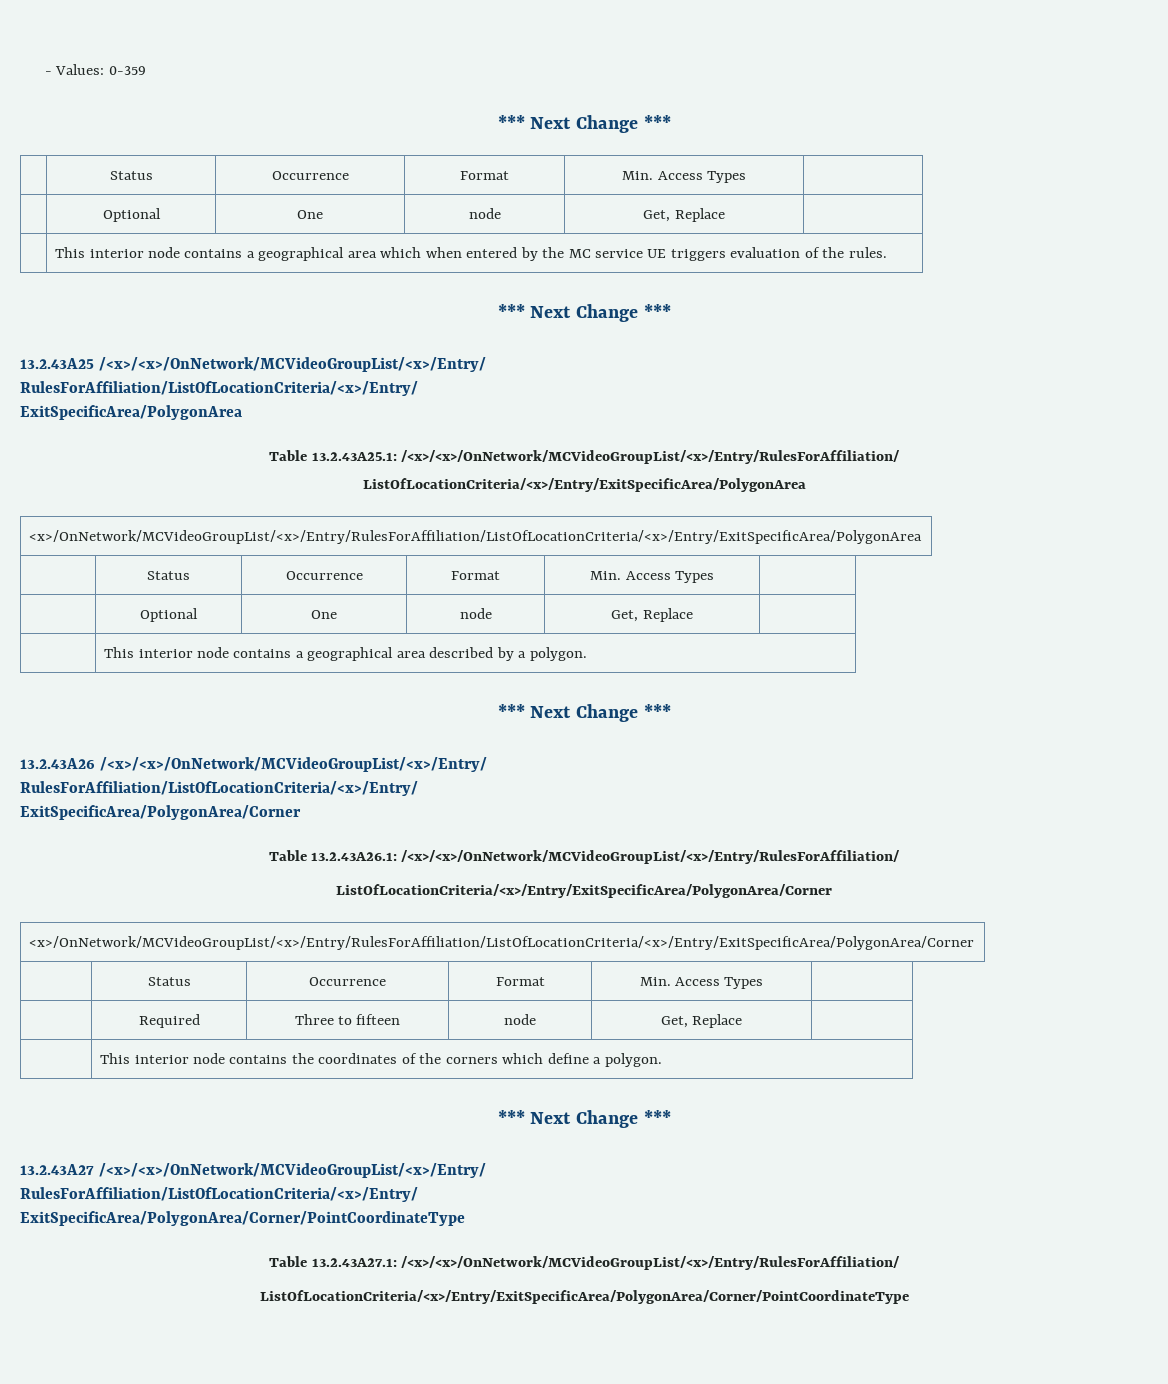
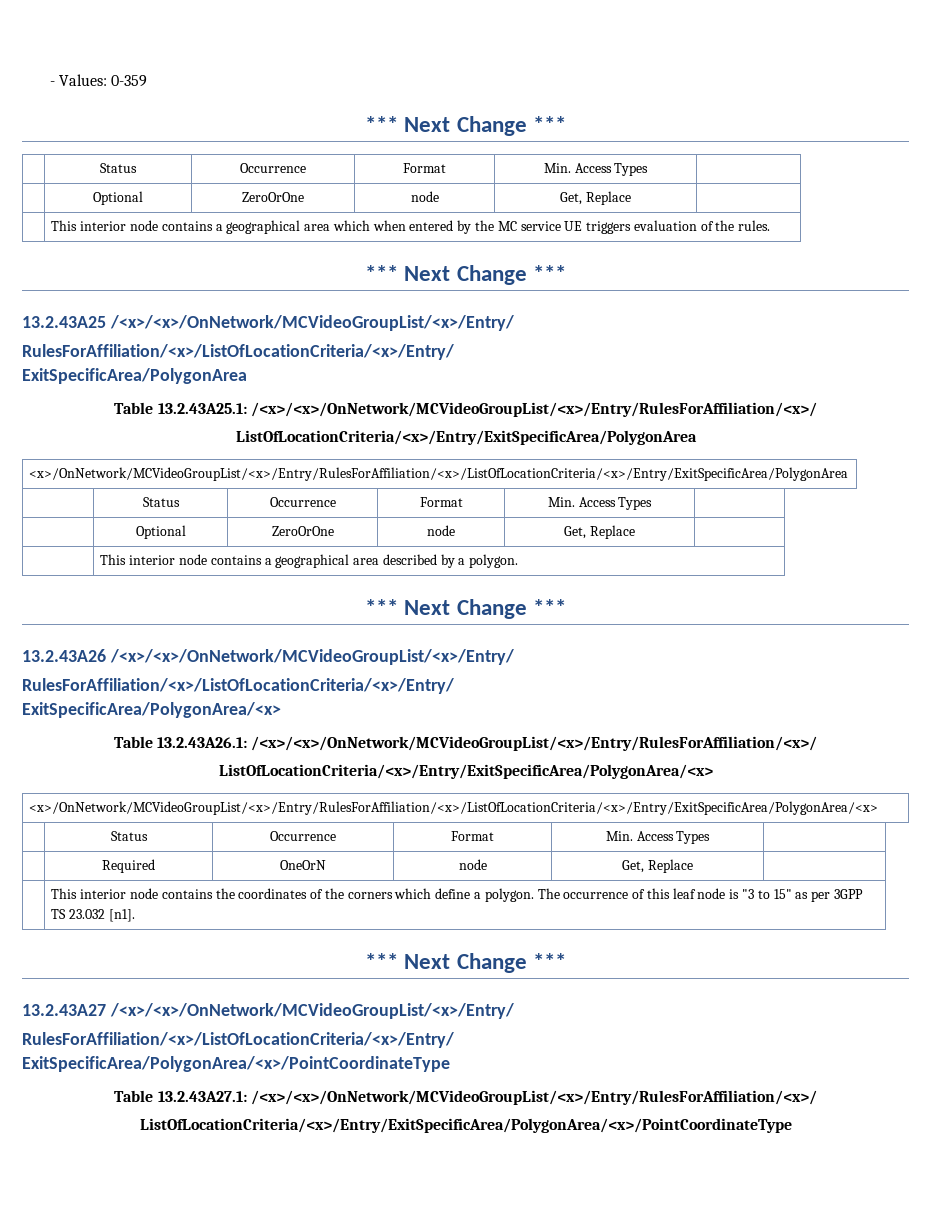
[297,210,323,219] One -> [242,192,304,202] ZeroOrOne
[20,381,418,396] RulesForAffiliation/ListOfLocationCriteria/<x>/Entry/ -> [22,344,454,360] RulesForAffiliation/<x>/ListOfLocationCriteria/<x>/Entry/
[400,450,900,464] /<x>/<x>/OnNetwork/MCVideoGroupList/<x>/Entry/RulesForAffiliation/ -> [250,402,817,417] /<x>/<x>/OnNetwork/MCVideoGroupList/<x>/Entry/RulesForAffiliation/<x>/
[29,530,923,544] [147,571,190,580] [285,571,363,580] [451,571,500,580] [590,571,714,583] [140,608,198,622] [311,610,337,619] <x>/OnNetwork/MCVideoGroupList/<x>/Entry/RulesForAffiliation/ListOfLocationCriteria/<x>/Entry/ExitSpecificArea/PolygonArea // | Status | Occurrence | Format | Min. Access Types | // | Optional | One -> [29,467,849,481] [142,497,180,507] [269,497,336,507] [419,497,463,507] [547,497,653,510] [135,525,186,539] [271,526,334,536] <x>/OnNetwork/MCVideoGroupList/<x>/Entry/RulesForAffiliation/<x>/ListOfLocationCriteria/<x>/Entry/ExitSpecificArea/PolygonArea // | Status | Occurrence | Format | Min. Access Types | // | Optional | ZeroOrOne
[20,781,418,796] [20,805,301,820] RulesForAffiliation/ListOfLocationCriteria/<x>/Entry/ // ExitSpecificArea/PolygonArea/Corner -> [22,678,454,694] [22,702,281,718] RulesForAffiliation/<x>/ListOfLocationCriteria/<x>/Entry/ // ExitSpecificArea/PolygonArea/<x>
[401,850,901,864] [336,884,832,898] [29,936,975,950] /<x>/<x>/OnNetwork/MCVideoGroupList/<x>/Entry/RulesForAffiliation/ // ListOfLocationCriteria/<x>/Entry/ExitSpecificArea/PolygonArea/Corner // <x>/OnNetwork/MCVideoGroupList/<x>/Entry/RulesForAffiliation/ListOfLocationCriteria/<x>/Entry/ExitSpecificArea/PolygonArea/Corner -> [251,736,818,751] [218,764,713,779] [29,801,879,815] /<x>/<x>/OnNetwork/MCVideoGroupList/<x>/Entry/RulesForAffiliation/<x>/ // ListOfLocationCriteria/<x>/Entry/ExitSpecificArea/PolygonArea/<x> // <x>/OnNetwork/MCVideoGroupList/<x>/Entry/RulesForAffiliation/<x>/ListOfLocationCriteria/<x>/Entry/ExitSpecificArea/PolygonArea/<x>
[294,1014,401,1025] Three to fifteen -> [280,860,326,870] OneOrN
(662, 1060) none -> [537,888,863,902] [51,909,135,922] The occurrence of this leaf node is "3 to 15" as per 3GPP TS 23.032 [n1].
[20,1187,418,1202] [20,1211,465,1226] RulesForAffiliation/ListOfLocationCriteria/<x>/Entry/ // ExitSpecificArea/PolygonArea/Corner/PointCoordinateType -> [22,1032,454,1048] [22,1056,450,1072] RulesForAffiliation/<x>/ListOfLocationCriteria/<x>/Entry/ // ExitSpecificArea/PolygonArea/<x>/PointCoordinateType
[400,1256,900,1270] [259,1290,909,1304] /<x>/<x>/OnNetwork/MCVideoGroupList/<x>/Entry/RulesForAffiliation/ // ListOfLocationCriteria/<x>/Entry/ExitSpecificArea/PolygonArea/Corner/PointCoordinateType -> [250,1090,817,1105] [139,1118,792,1133] /<x>/<x>/OnNetwork/MCVideoGroupList/<x>/Entry/RulesForAffiliation/<x>/ // ListOfLocationCriteria/<x>/Entry/ExitSpecificArea/PolygonArea/<x>/PointCoordinateType

